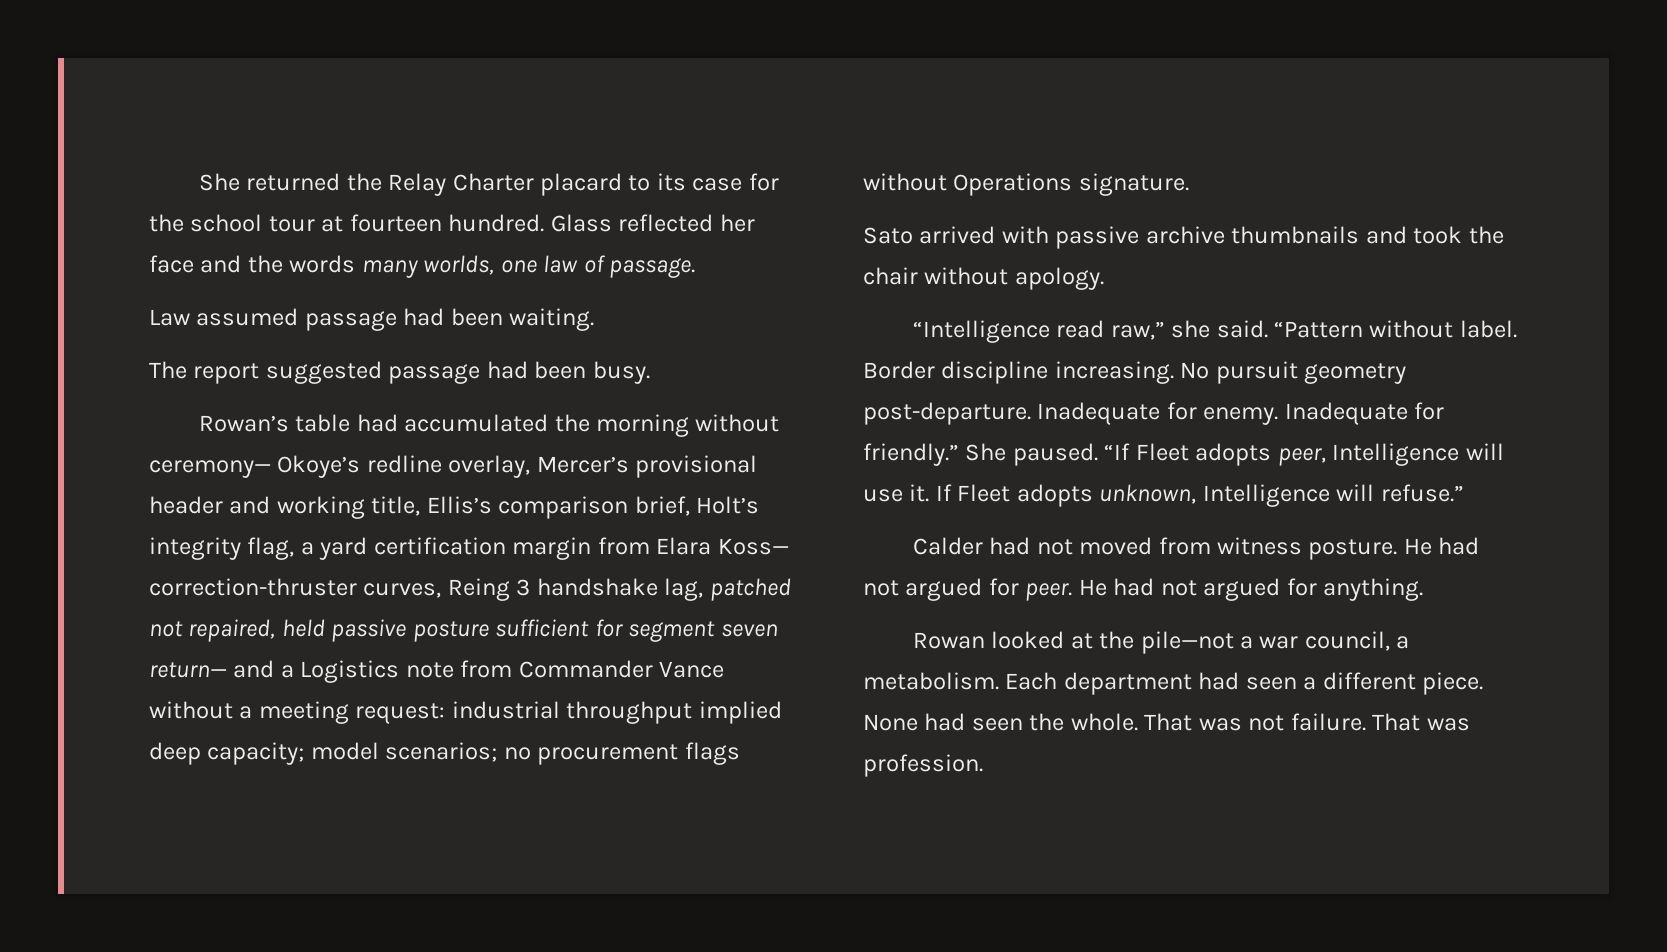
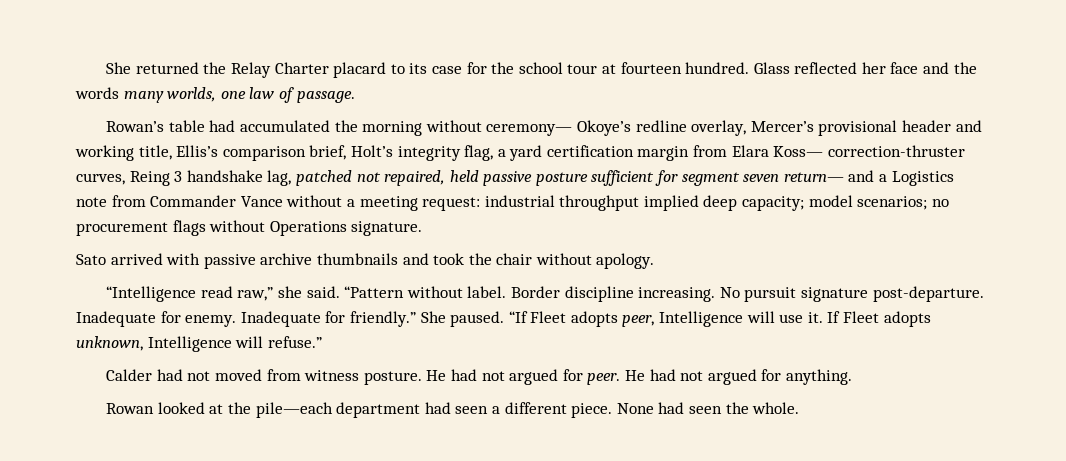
[149,308,595,331] [149,361,650,384] // Law assumed passage had been waiting. // The report suggested passage had been busy. -> (355, 97) none
[1304,363,1407,384] geometry -> [800,287,868,302] signature
[1140,631,1410,654] [863,672,1058,690] pile—not a war council, a metabolism. Each -> [255,402,333,418] pile—each
[1144,713,1470,731] [863,754,983,777] That was not failure. That was profession. -> (800, 408) none

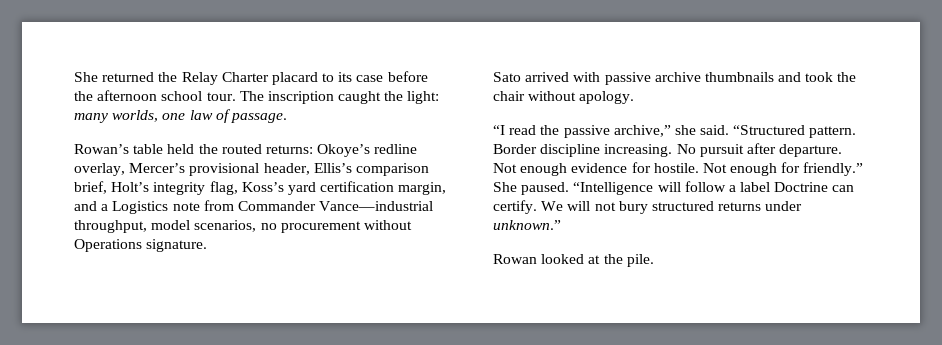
[466,62,977,74] [75,87,119,99] for the school tour at fourteen hundred. Glass reflected her face and the words -> [387,71,428,82] [74,90,440,104] before the afternoon school tour. The inscription caught the light:
[209,120,573,136] had accumulated the morning without ceremony— -> [167,144,313,154] held the routed returns:
[901,120,982,132] [75,145,172,161] header and working title, -> [263,163,310,175] header,
[497,149,506,157] a -> [241,182,284,192] Koss’s
[637,145,965,161] [76,170,844,186] margin from Elara Koss— correction-thruster curves, Reing 3 handshake lag, patched not repaired, held passive posture sufficient for segment seven return— -> [398,182,447,195] margin,
[240,195,928,211] Vance without a meeting request: industrial throughput implied deep capacity; model scenarios; -> [319,201,434,211] [74,220,257,233] Vance—industrial throughput, model scenarios,
[172,220,206,236] flags -> (361, 227) none
[106,286,507,302] “Intelligence read raw,” she said. “Pattern without label. -> [493,125,857,138] “I read the passive archive,” she said. “Structured pattern.
[800,286,984,302] [76,311,931,327] [76,336,322,352] [106,369,852,385] [106,402,800,418] signature post-departure. Inadequate for enemy. Inadequate for friendly.” She paused. “If Fleet adopts peer, Intelligence will use it. If Fleet adopts unknown, Intelligence will refuse.” // Calder had not moved from witness posture. He had not argued for peer. He had not argued for anything. // Rowan looked at the pile—each department had seen a different piece. None had seen the whole. -> [746,143,843,157] [493,162,864,176] [493,181,855,195] [493,200,803,214] [493,220,561,230] [493,254,654,267] after departure. Not enough evidence for hostile. Not enough for friendly.” She paused. “Intelligence will follow a label Doctrine can certify. We will not bury structured returns under unknown.” // Rowan looked at the pile.

